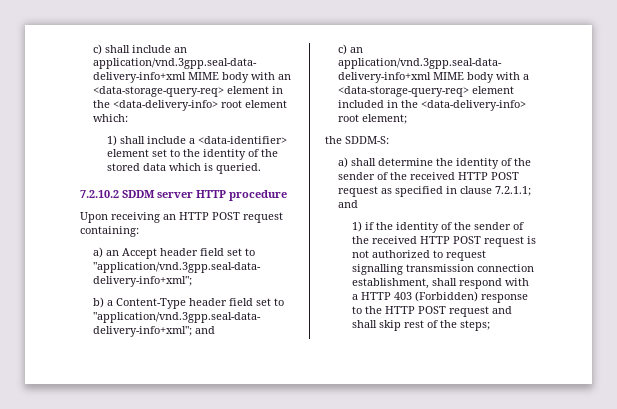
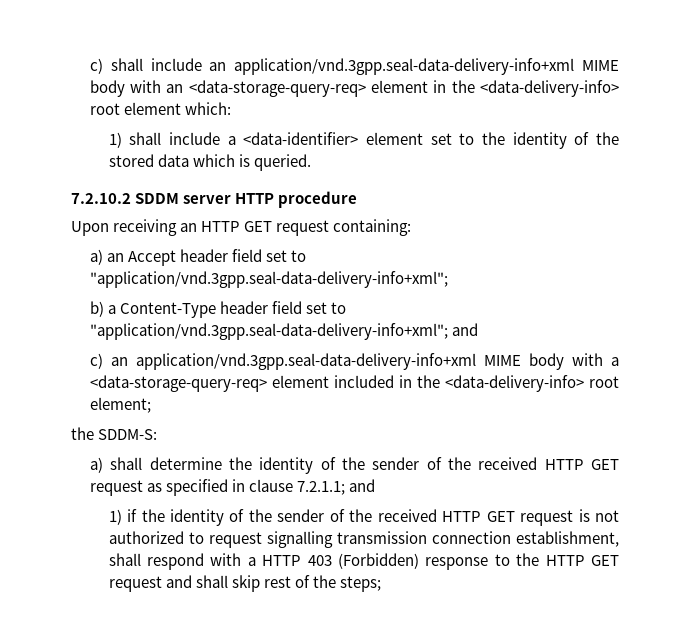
[212,212,240,220] POST -> [244,221,273,232] GET
[491,172,520,180] POST -> [591,459,619,470] GET
[452,236,481,244] POST -> [486,511,515,522] GET
[417,306,446,314] POST -> [590,555,619,566] GET

